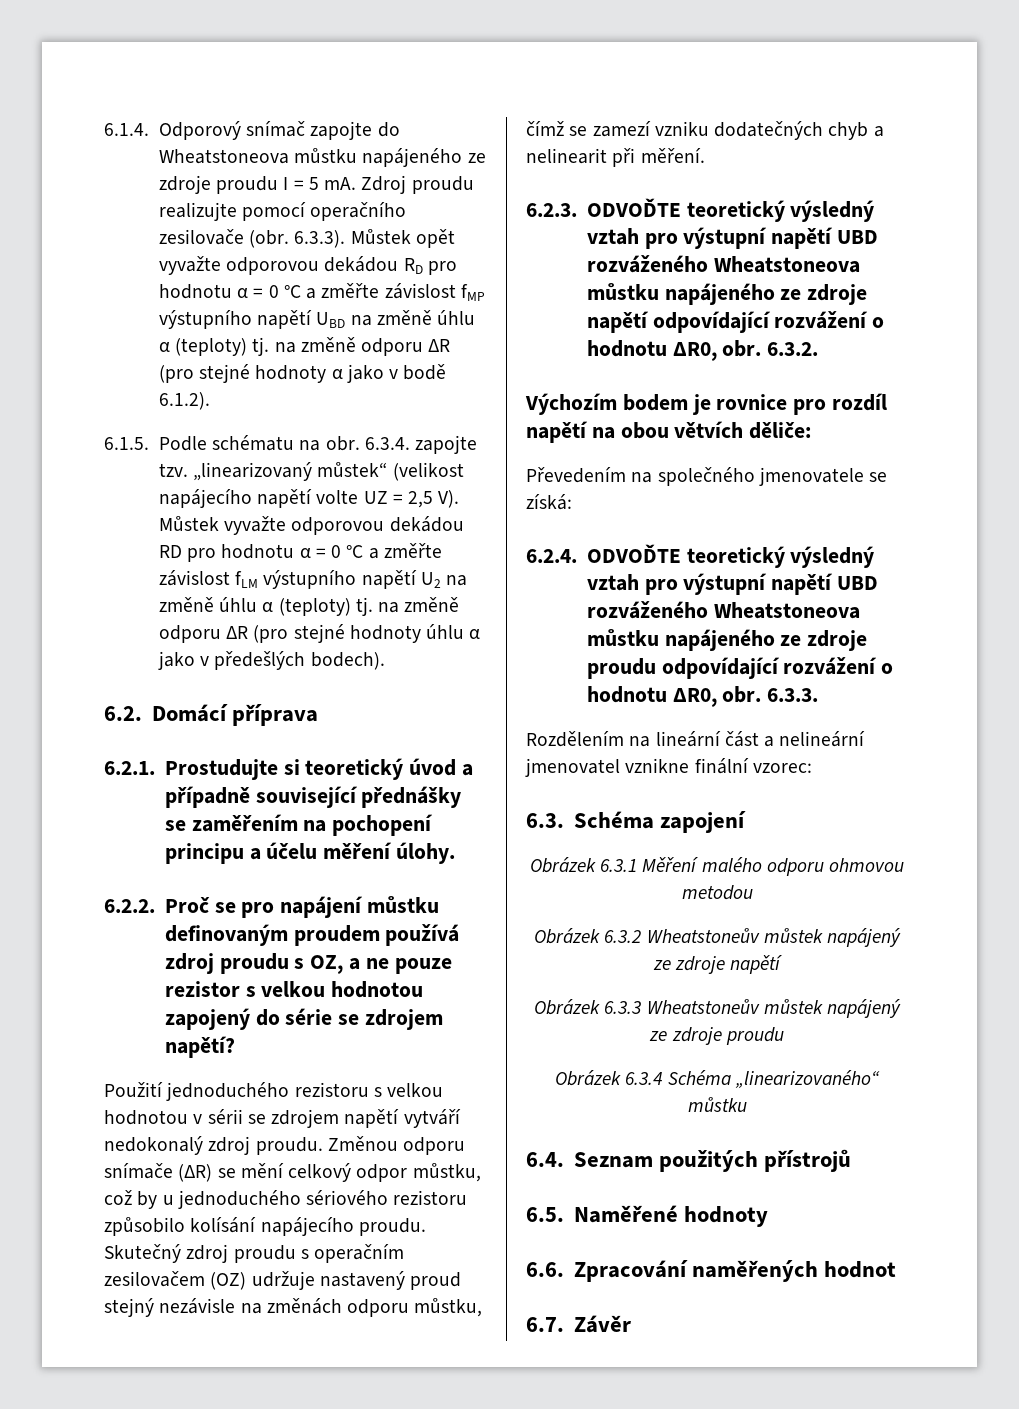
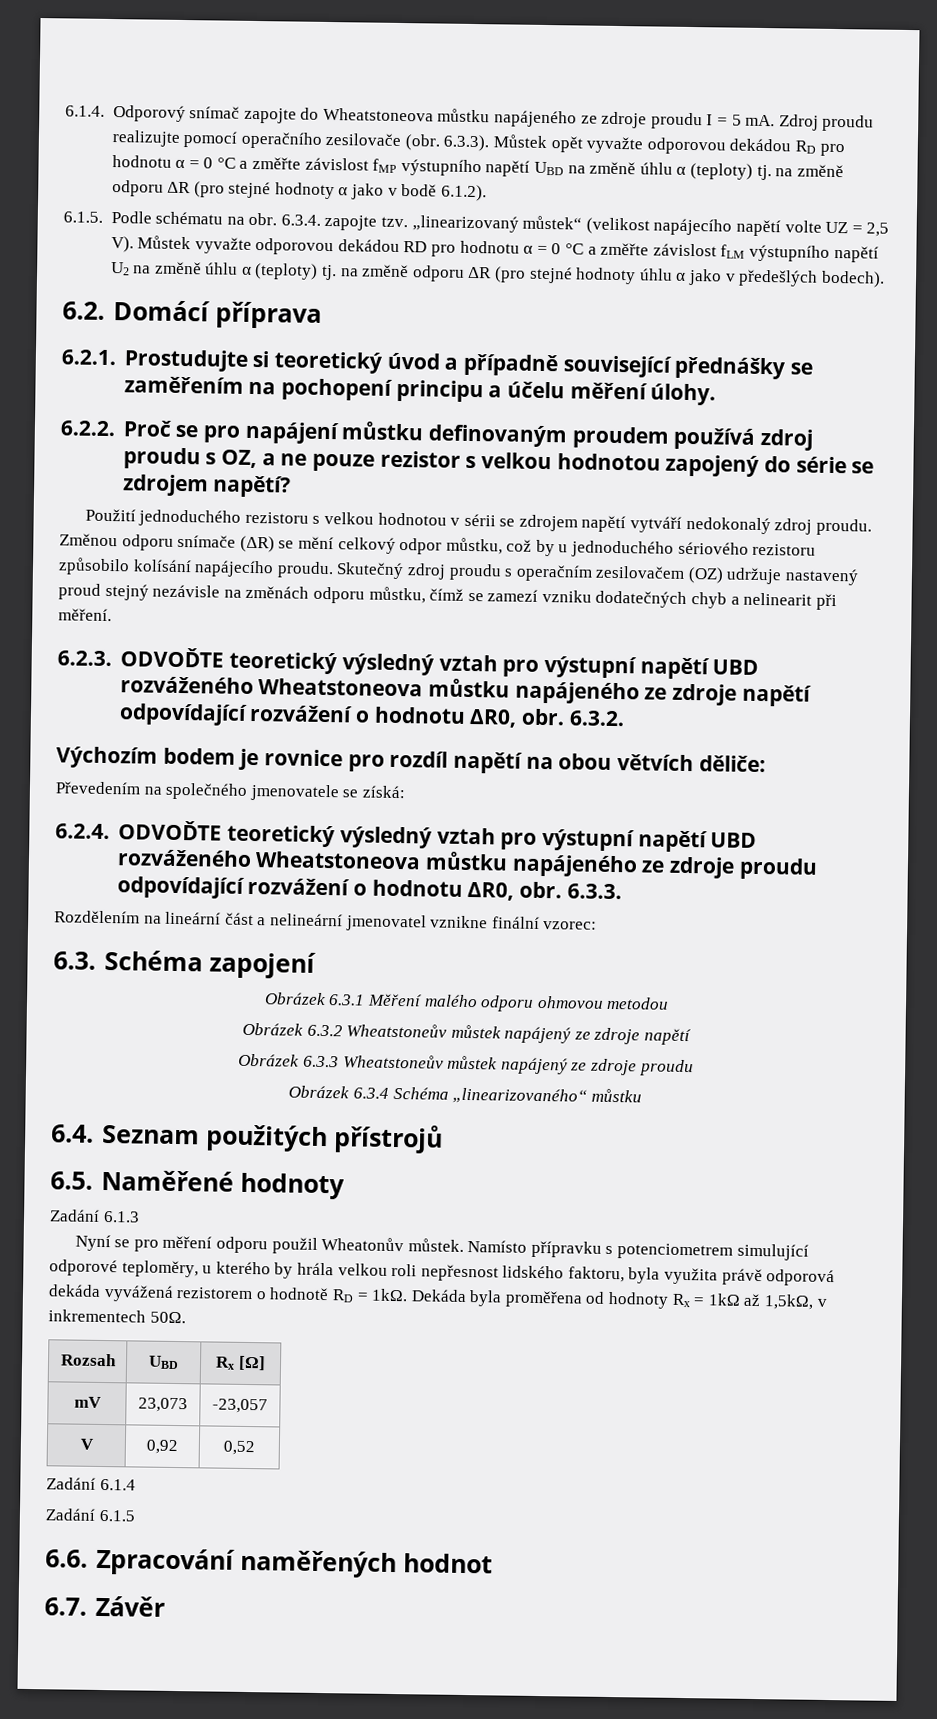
(768, 1216) none -> [49,1209,140,1223] [74,1234,809,1261] [49,1259,836,1287] [48,1284,827,1310] [48,1309,186,1324] [59,1353,117,1367] [148,1355,179,1370] [215,1355,266,1371] [73,1396,102,1408] [138,1397,188,1413] [212,1398,268,1414] [79,1438,94,1450] [146,1439,178,1455] [223,1440,255,1456] [46,1477,136,1491] [45,1508,135,1522] // Zadání 6.1.3 // Nyní se pro měření odporu použil Wheatonův můstek. Namísto přípravku s potenciometrem simulující odporové teploměry, u kterého by hrála velkou roli nepřesnost lidského faktoru, byla využita právě odporová dekáda vyvážená rezistorem o hodnotě RD = 1kΩ. Dekáda byla proměřena od hodnoty Rx = 1kΩ až 1,5kΩ, v inkrementech 50Ω. // Rozsah | UBD | Rx [Ω] // mV | 23,073 | -23,057 // V | 0,92 | 0,52 // Zadání 6.1.4 // Zadání 6.1.5

